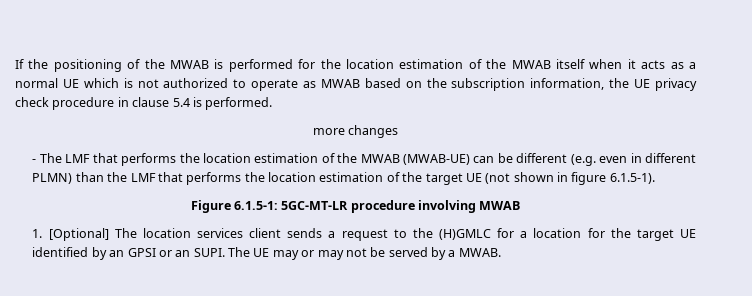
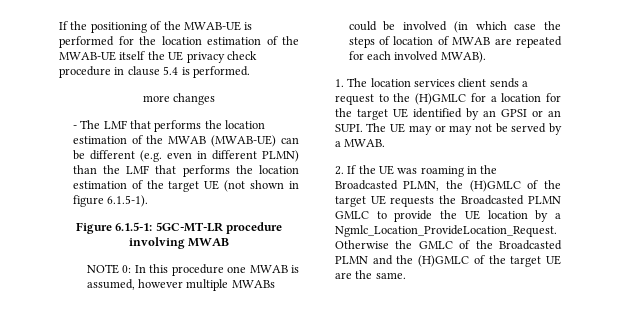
[170,60,209,69] MWAB -> [183,21,241,31] MWAB-UE
[511,59,696,69] [15,78,605,91] MWAB itself when it acts as a normal UE which is not authorized to operate as MWAB based on the subscription information, -> [59,51,146,61] MWAB-UE itself
(521, 205) none -> [86,264,299,276] [86,279,275,291] [348,21,561,33] [348,36,562,48] [348,51,486,63] // NOTE 0: In this procedure one MWAB is assumed, however multiple MWABs could be involved (in which case the steps of location of MWAB are repeated for each involved MWAB).
[48,228,109,241] [Optional] -> (344, 83) none
(501, 252) none -> [334,165,498,177] [334,180,561,192] [334,195,561,207] [334,210,561,222] [334,225,557,237] [334,240,562,250] [334,255,561,267] [334,270,406,279] // 2. If the UE was roaming in the Broadcasted PLMN, the (H)GMLC of the target UE requests the Broadcasted PLMN GMLC to provide the UE location by a Ngmlc_Location_ProvideLocation_Request. Otherwise the GMLC of the Broadcasted PLMN and the (H)GMLC of the target UE are the same.

